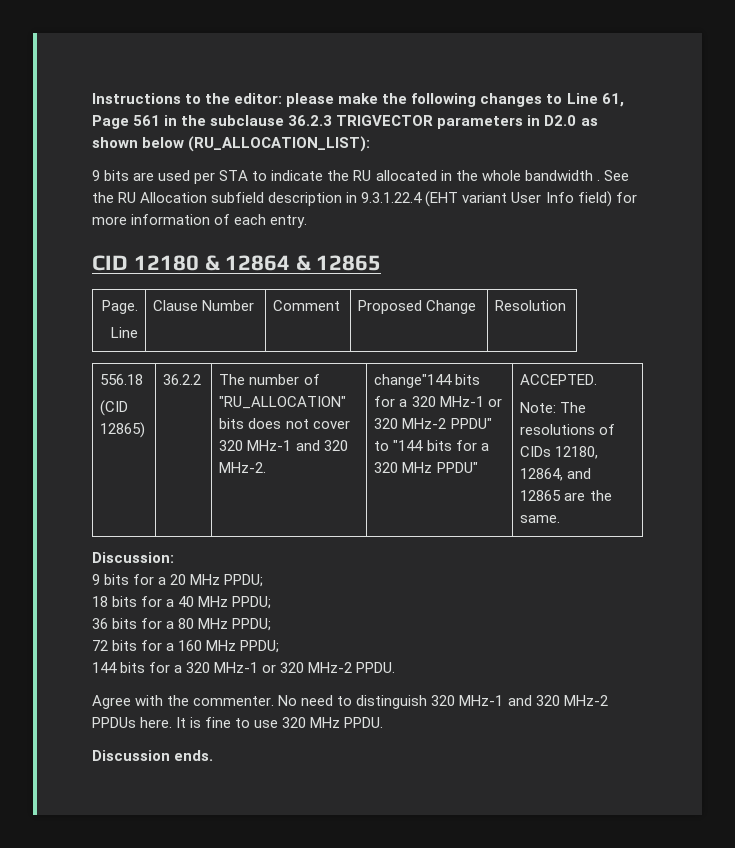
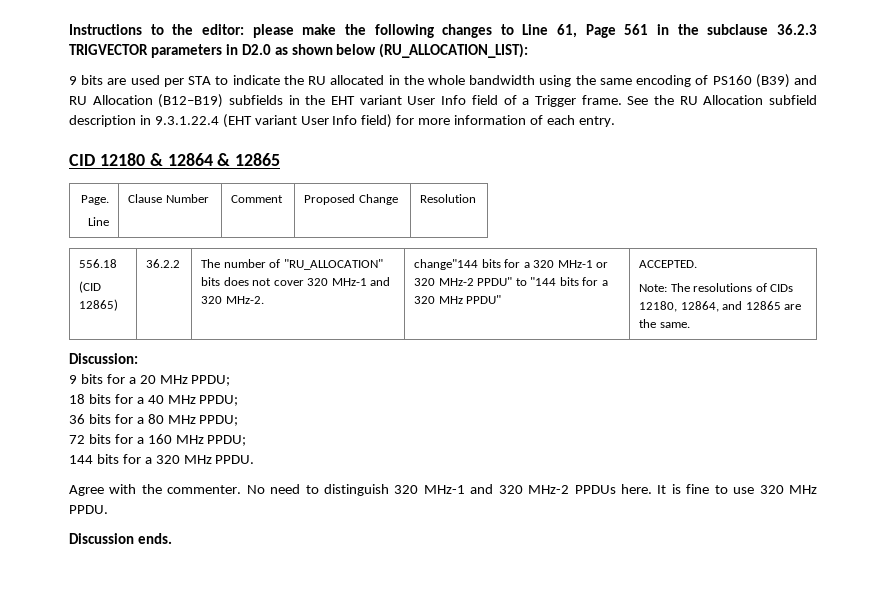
[596,179,600,181] . -> [539,74,818,88] [69,94,622,108] using the same encoding of PS160 (B39) and RU Allocation (B12–B19) subfields in the EHT variant User Info field of a Trigger frame.
[214,662,353,673] MHz-1 or 320 MHz-2 -> [183,455,212,464] MHz

